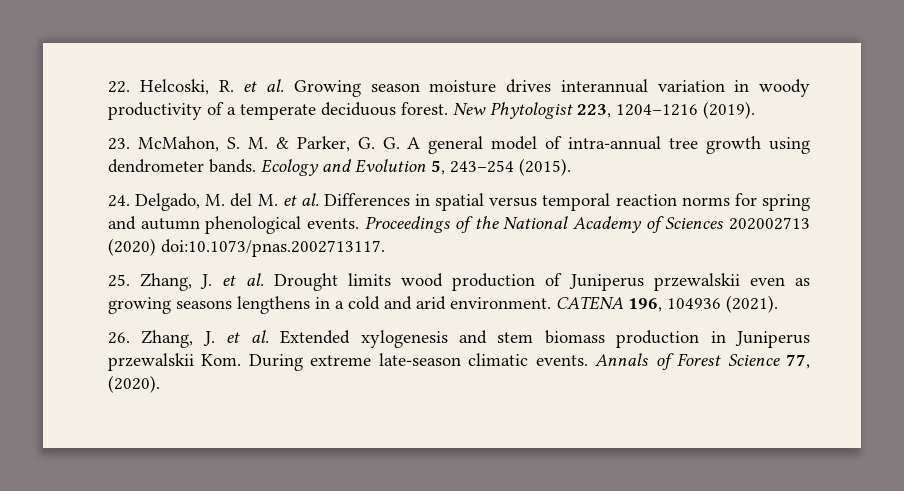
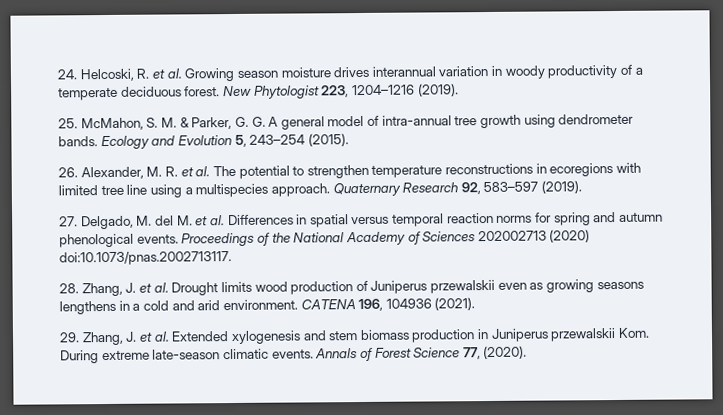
[108,81,130,93] 22. -> [57,69,77,80] 24.
[108,138,130,150] 23. -> [58,118,78,129] 25.
[108,195,130,207] 24. -> [58,162,642,180] [58,180,583,198] [59,216,78,227] 26. Alexander, M. R. et al. The potential to strengthen temperature reconstructions in ecoregions with limited tree line using a multispecies approach. Quaternary Research 92, 583–597 (2019). // 27.
[108,274,130,287] 25. -> [59,283,79,294] 28.
[108,332,130,344] 26. -> [59,332,80,343] 29.

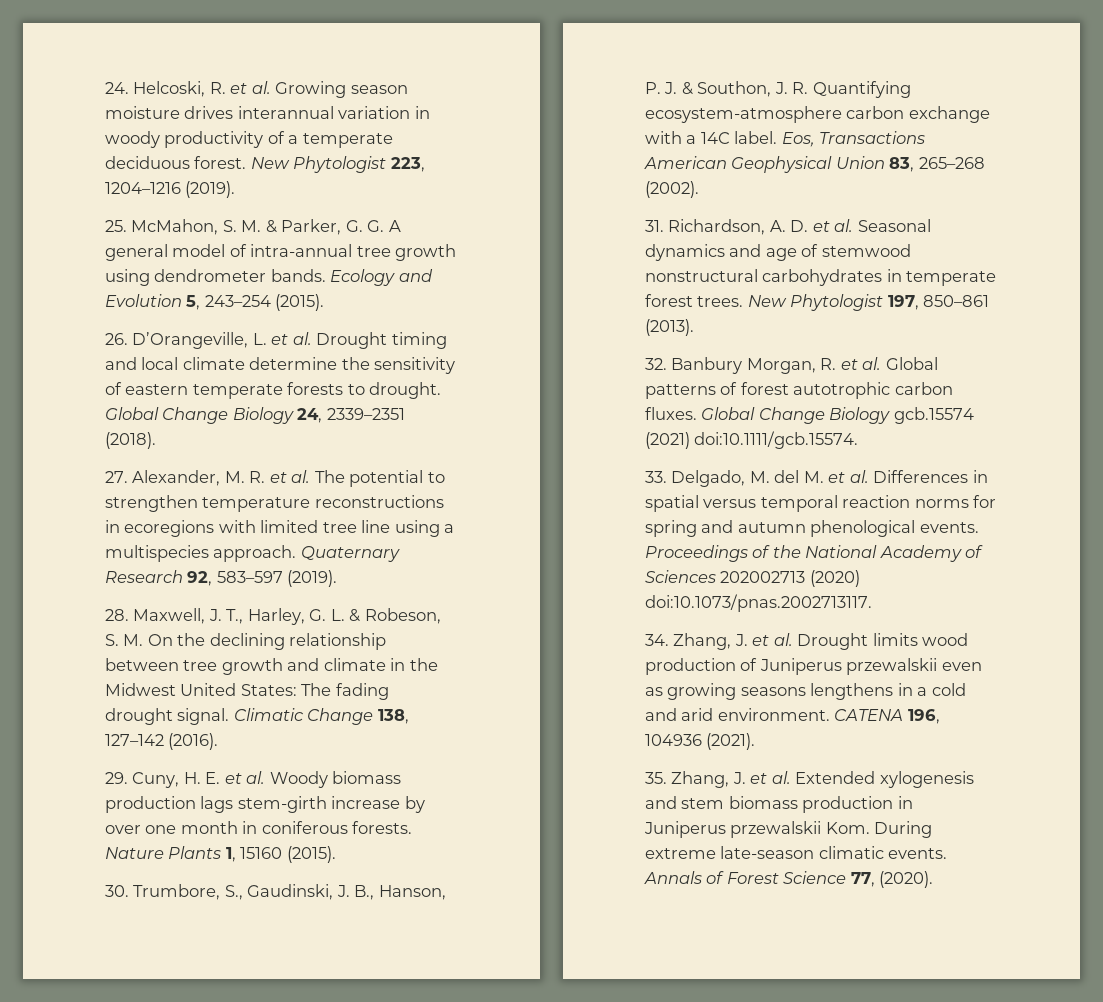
(78, 172) none -> [132,332,447,349] [105,357,456,374] [105,382,442,399] [105,407,405,424] [105,432,156,449] [105,471,128,483] D’Orangeville, L. et al. Drought timing and local climate determine the sensitivity of eastern temperate forests to drought. Global Change Biology 24, 2339–2351 (2018). // 27.
[59,216,78,227] 27. -> [105,608,441,625] [105,633,387,650] [105,658,438,675] [105,683,389,700] [105,708,409,725] [105,733,219,750] [105,771,402,788] [105,796,425,813] [105,821,413,834] [105,846,336,863] [105,884,446,900] [645,81,911,98] [645,106,990,123] [645,131,926,147] [644,156,985,173] [645,181,699,198] [645,219,931,235] [645,244,911,261] [645,269,997,286] [645,294,990,311] [645,319,694,336] [645,357,938,374] [645,382,953,399] [645,407,974,424] [645,431,859,449] [645,471,667,483] 28. Maxwell, J. T., Harley, G. L. & Robeson, S. M. On the declining relationship between tree growth and climate in the Midwest United States: The fading drought signal. Climatic Change 138, 127–142 (2016). // 29. Cuny, H. E. et al. Woody biomass production lags stem-girth increase by over one month in coniferous forests. Nature Plants 1, 15160 (2015). // 30. Trumbore, S., Gaudinski, J. B., Hanson, P. J. & Southon, J. R. Quantifying ecosystem-atmosphere carbon exchange with a 14C label. Eos, Transactions American Geophysical Union 83, 265–268 (2002). // 31. Richardson, A. D. et al. Seasonal dynamics and age of stemwood nonstructural carbohydrates in temperate forest trees. New Phytologist 197, 850–861 (2013). // 32. Banbury Morgan, R. et al. Global patterns of forest autotrophic carbon fluxes. Global Change Biology gcb.15574 (2021) doi:10.1111/gcb.15574. // 33.
[59,283,79,294] 28. -> [645,634,669,646] 34.
[59,332,80,343] 29. -> [645,772,667,784] 35.

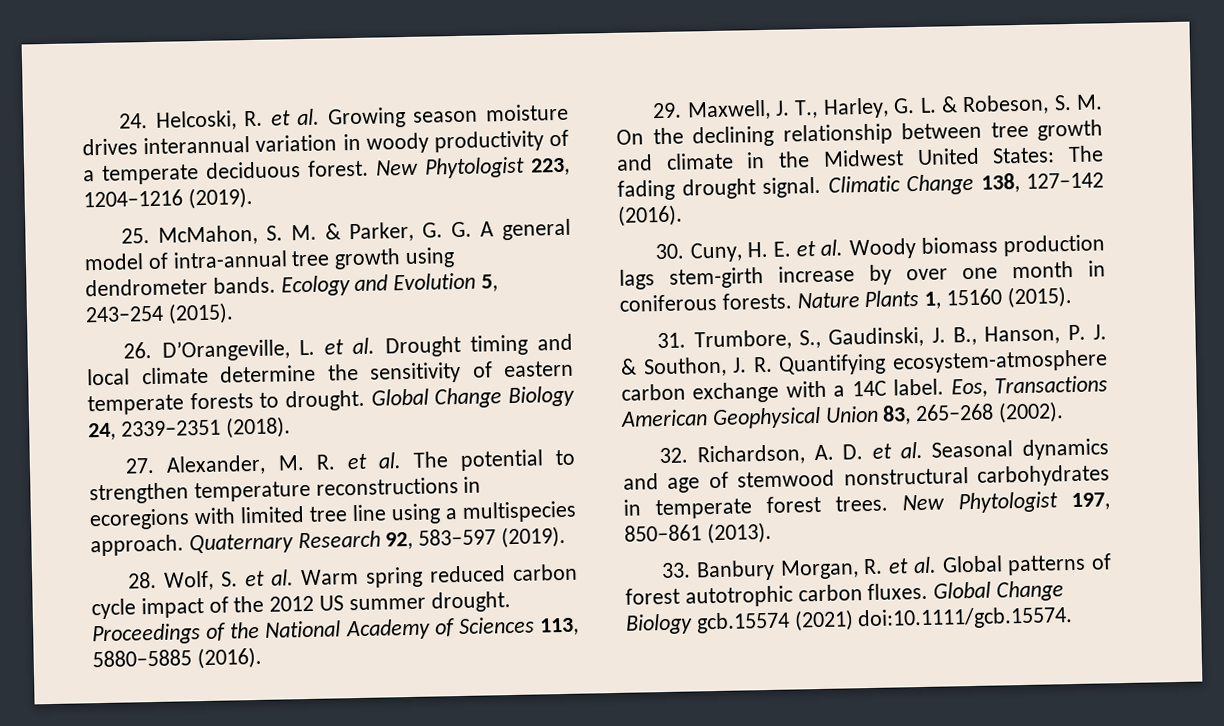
(129, 615) none -> [163,563,578,591] [91,591,511,620] [92,616,579,646] [92,646,262,670] [652,102,683,119] Wolf, S. et al. Warm spring reduced carbon cycle impact of the 2012 US summer drought. Proceedings of the National Academy of Sciences 113, 5880–5885 (2016). // 29.
[105,772,128,784] 29. -> [655,243,685,260] 30.
[105,885,129,897] 30. -> [657,332,687,349] 31.
[645,220,664,232] 31. -> [659,447,689,464] 32.
[645,358,667,370] 32. -> [661,562,692,579] 33.
[645,470,988,487] [645,495,997,512] [645,520,979,537] [645,545,984,562] [645,570,860,587] [645,594,872,612] [645,633,969,650] [645,658,982,675] [645,683,966,700] [645,708,940,724] [645,733,756,750] [645,771,974,788] [645,796,913,813] [644,821,933,838] [645,846,948,859] [644,871,934,888] // 33. Delgado, M. del M. et al. Differences in spatial versus temporal reaction norms for spring and autumn phenological events. Proceedings of the National Academy of Sciences 202002713 (2020) doi:10.1073/pnas.2002713117. // 34. Zhang, J. et al. Drought limits wood production of Juniperus przewalskii even as growing seasons lengthens in a cold and arid environment. CATENA 196, 104936 (2021). // 35. Zhang, J. et al. Extended xylogenesis and stem biomass production in Juniperus przewalskii Kom. During extreme late-season climatic events. Annals of Forest Science 77, (2020). -> (1074, 618) none

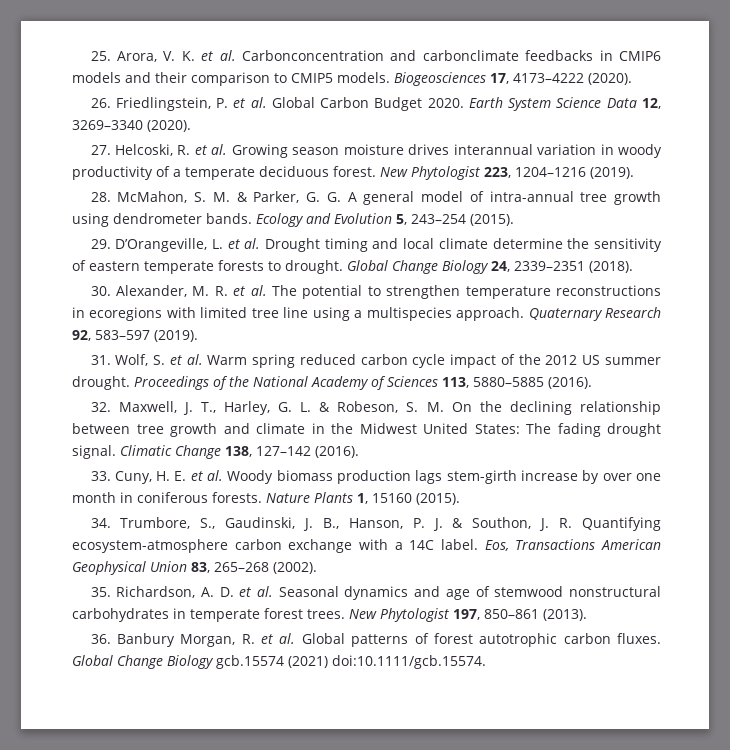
[119,113,149,129] 24. -> [90,50,661,62] [72,72,632,86] [90,97,661,111] [72,120,191,132] [90,145,111,155] 25. Arora, V. K. et al. Carbonconcentration and carbonclimate feedbacks in CMIP6 models and their comparison to CMIP5 models. Biogeosciences 17, 4173–4222 (2020). // 26. Friedlingstein, P. et al. Global Carbon Budget 2020. Earth System Science Data 12, 3269–3340 (2020). // 27.
[121,227,151,244] 25. -> [90,192,111,202] 28.
[123,341,153,359] 26. -> [90,239,111,249] 29.
[125,457,156,474] 27. -> [90,286,111,296] 30.
[128,571,158,589] 28. -> [90,355,111,365] 31.
[652,102,683,119] 29. -> [90,402,111,412] 32.
[655,243,685,260] 30. -> [90,471,111,481] 33.
[657,332,687,349] 31. -> [90,518,111,528] 34.
[659,447,689,464] 32. -> [90,587,111,597] 35.
[661,562,692,579] 33. -> [90,634,111,644] 36.

